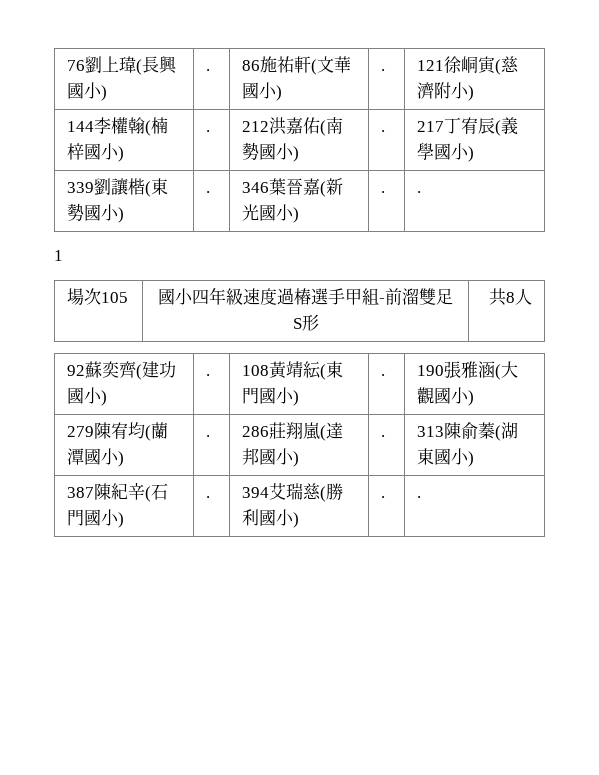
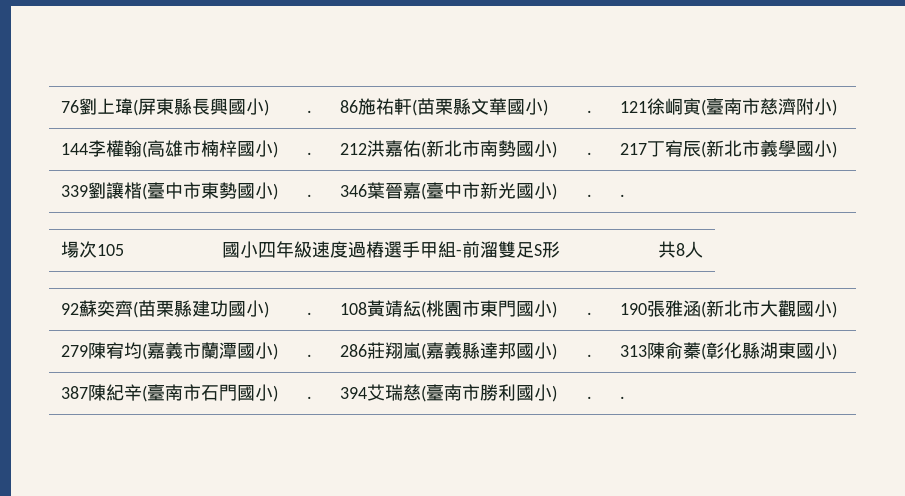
(143, 67) none -> [137,98,192,115] 屏東縣
(318, 67) none -> [416,98,471,115] 苗栗縣
(502, 67) none -> [705,98,760,115] 臺南市
(152, 128) none -> [146,140,201,157] 高雄市
(327, 128) none -> [425,140,480,157] 新北市
(502, 128) none -> [705,140,760,157] 新北市
(152, 189) none -> [146,182,201,199] 臺中市
(327, 189) none -> [425,182,480,199] 臺中市
[54,250,63,261] // 1 -> (625, 195) none
(143, 372) none -> [137,300,192,317] 苗栗縣
(327, 372) none -> [425,300,480,317] 桃園市
(502, 372) none -> [705,300,760,317] 新北市
(152, 433) none -> [146,342,201,359] 嘉義市
(327, 433) none -> [425,342,480,359] 嘉義縣
(502, 433) none -> [705,342,760,359] 彰化縣
(152, 494) none -> [146,384,201,401] 臺南市
(327, 494) none -> [425,384,480,401] 臺南市

